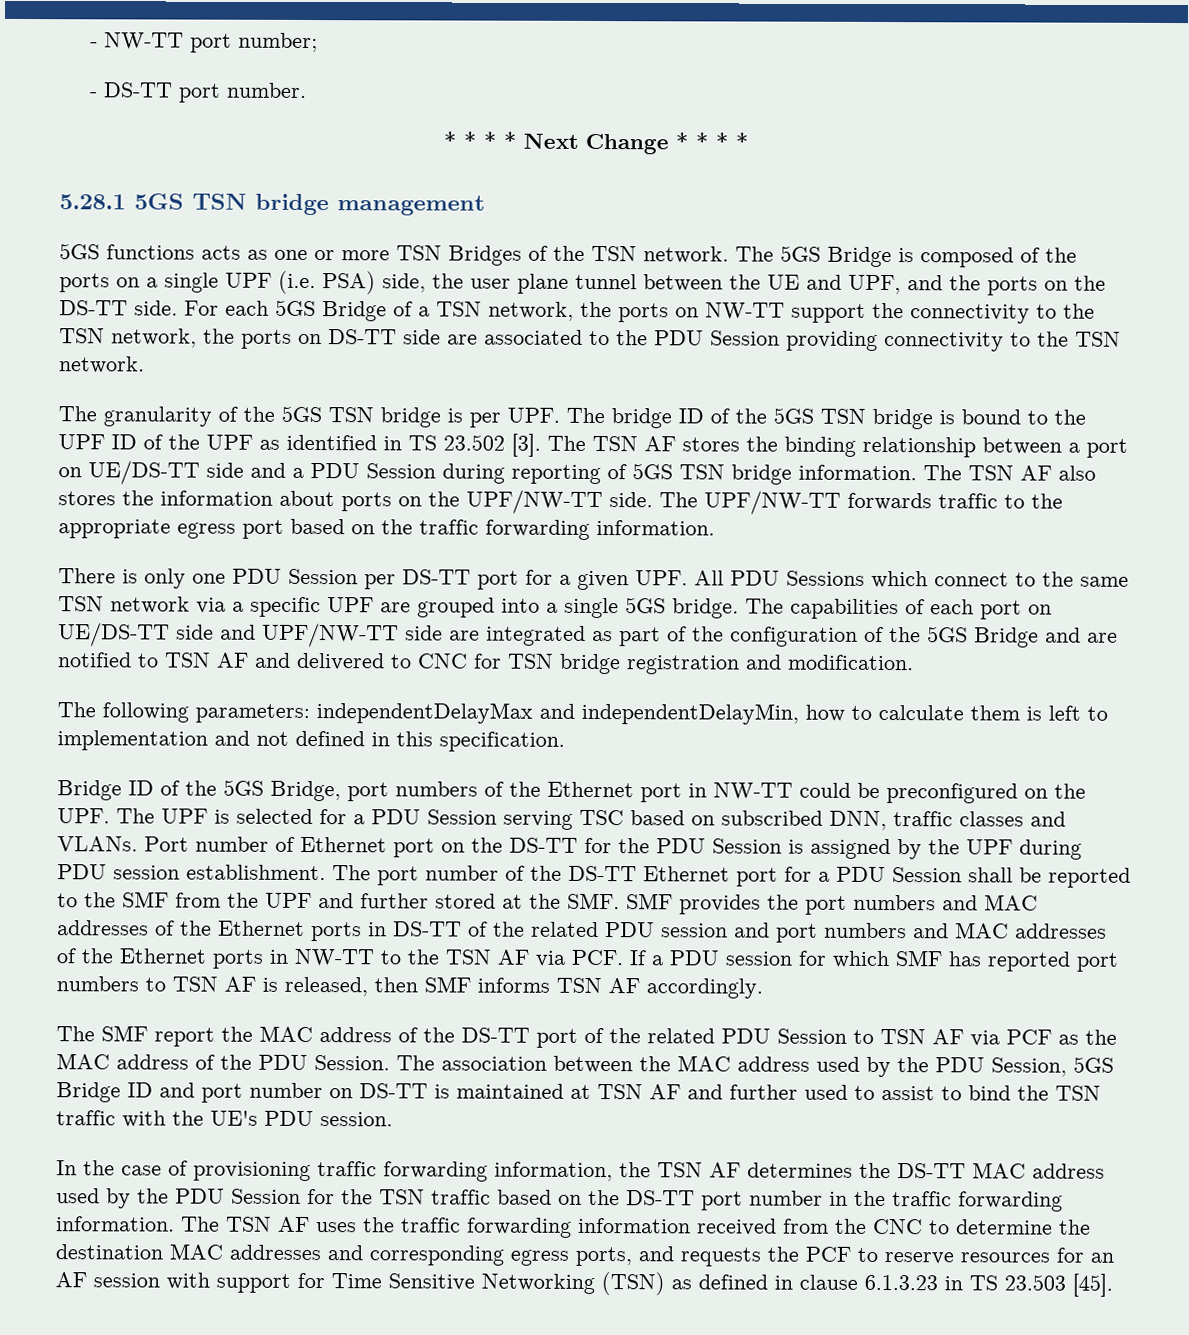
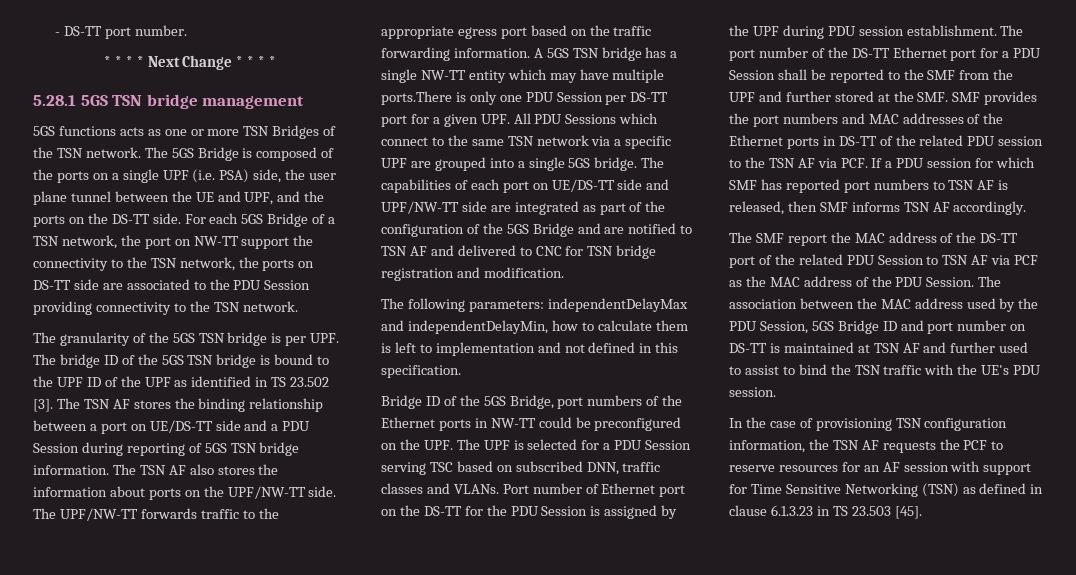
[89,32,318,53] [88,92,98,98] - NW-TT port number; // - -> [55,32,61,36] -
[618,303,669,323] ports -> [144,237,171,249] port
[58,568,116,584] // There -> [533,47,678,61] [381,69,665,83] [381,91,452,105] A 5GS TSN bridge has a single NW-TT entity which may have multiple ports.There
[640,783,682,803] port -> [438,419,471,431] ports
[734,922,1107,943] [56,948,375,969] and port numbers and MAC addresses of the Ethernet ports in NW-TT -> (1044, 141) none
[317,1161,488,1182] traffic forwarding -> [895,418,1008,431] TSN configuration
[747,1162,1105,1179] [56,1188,1063,1212] [56,1216,1091,1238] [55,1243,674,1267] determines the DS-TT MAC address used by the PDU Session for the TSN traffic based on the DS-TT port number in the traffic forwarding information. The TSN AF uses the traffic forwarding information received from the CNC to determine the destination MAC addresses and corresponding egress ports, and -> (879, 445) none

